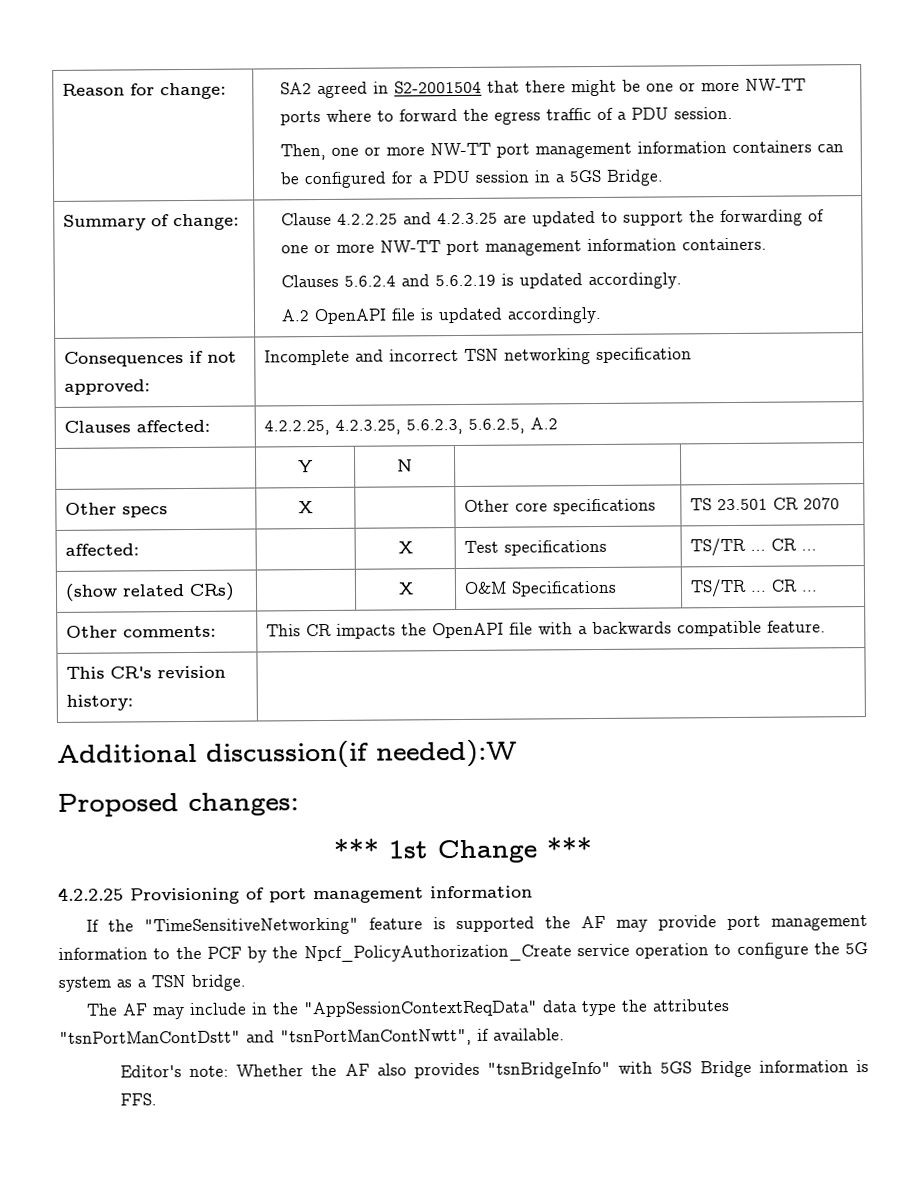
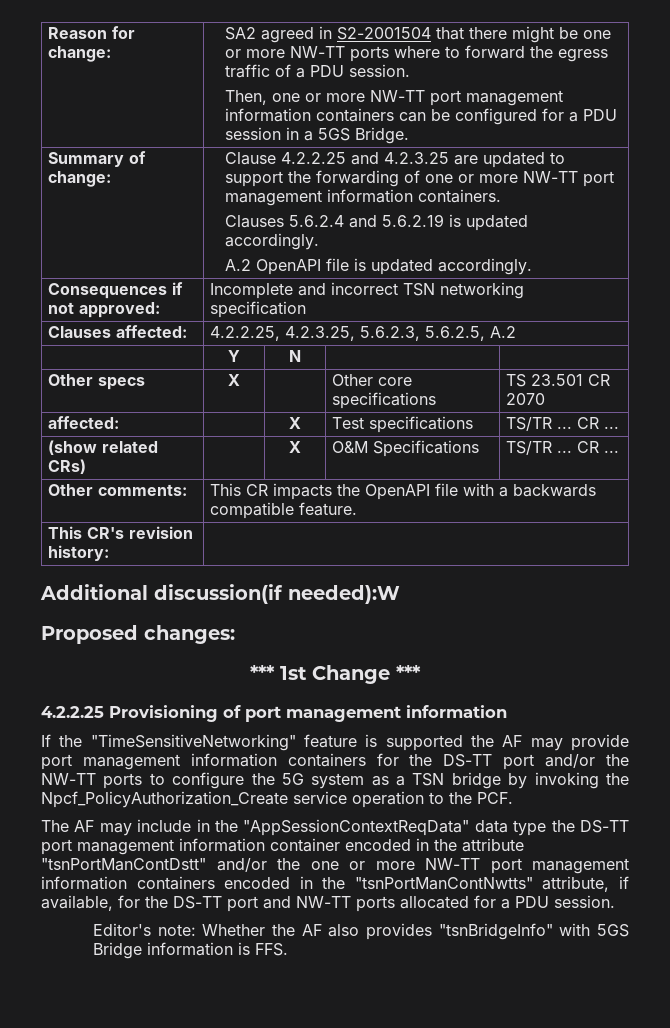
[153,943,709,963] to the PCF by the Npcf_PolicyAuthorization_Create service operation -> [287,753,630,770] [41,773,143,789] containers for the DS-TT port and/or the NW-TT ports
[191,974,246,991] bridge. -> [451,772,629,789] [41,791,513,808] bridge by invoking the Npcf_PolicyAuthorization_Create service operation to the PCF.
[651,999,730,1012] [59,1028,565,1047] attributes "tsnPortManContDstt" and "tsnPortManContNwtt", if available. -> [579,820,629,833] [41,838,524,855] [41,858,629,874] [41,876,629,892] [41,895,615,912] DS-TT port management information container encoded in the attribute "tsnPortManContDstt" and/or the one or more NW-TT port management information containers encoded in the "tsnPortManContNwtts" attribute, if available, for the DS-TT port and NW-TT ports allocated for a PDU session.

